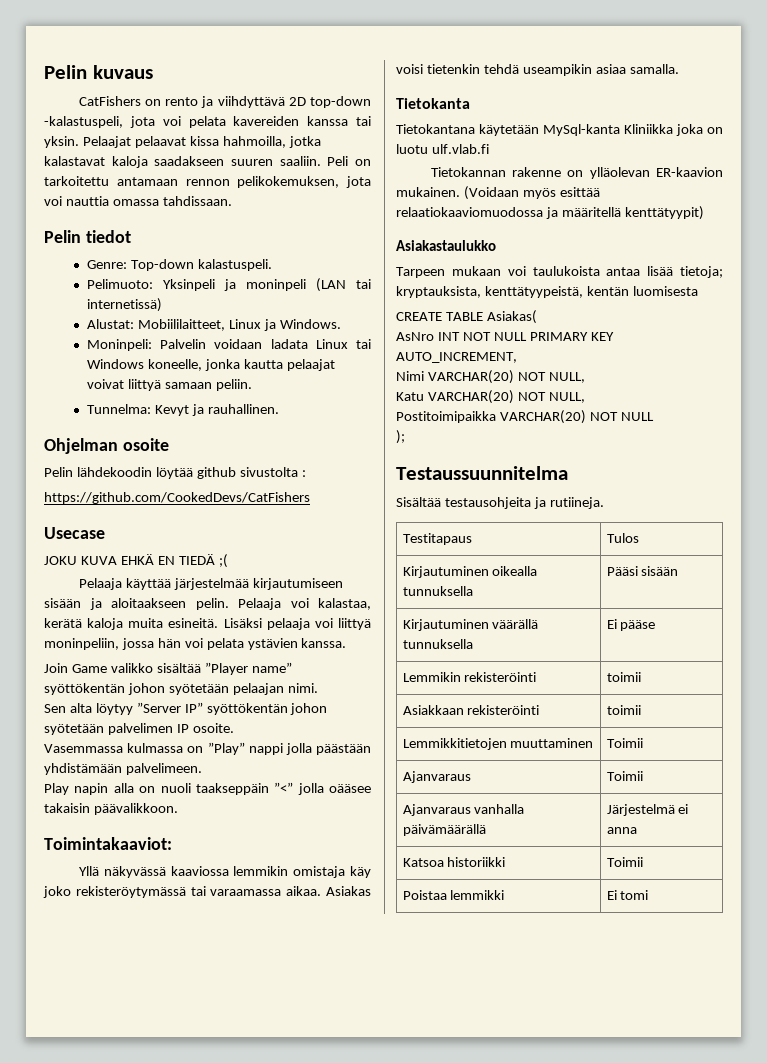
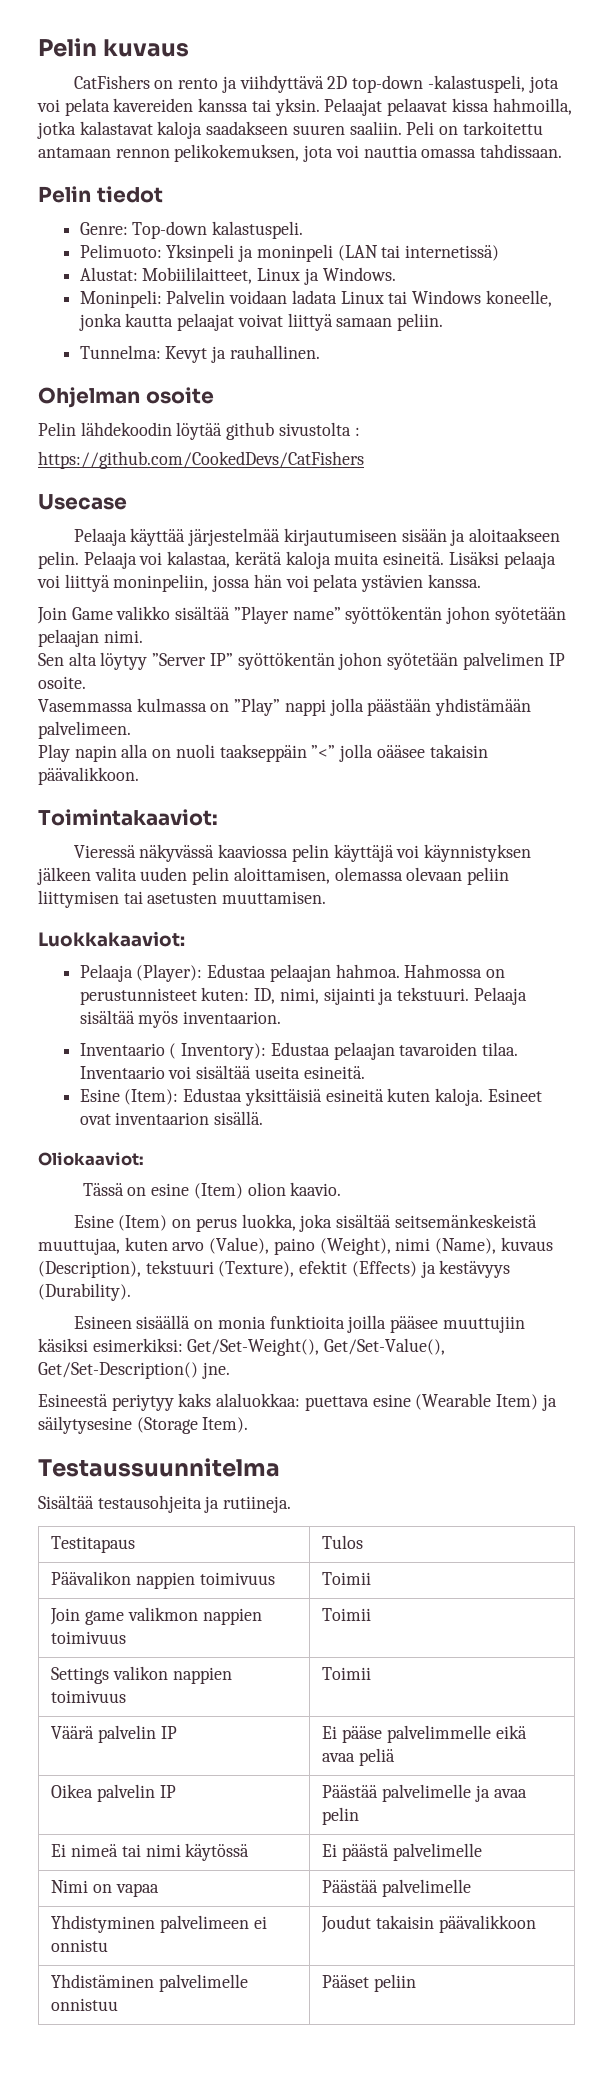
[44,554,228,568] // JOKU KUVA EHKÄ EN TIEDÄ ;( -> (127, 502) none
[78,866,99,876] Yllä -> [73,845,136,858] Vieressä
[233,866,372,878] [43,886,372,898] [396,64,679,76] [396,98,470,109] [396,124,723,136] [396,144,489,154] [430,167,723,179] [396,186,600,200] [396,206,704,220] [396,240,496,251] [396,266,723,278] [396,286,698,298] [396,310,537,324] [396,332,614,341] [396,352,517,363] [396,370,585,384] [396,390,585,404] [396,410,654,424] [396,430,405,444] lemmikin omistaja käy joko rekisteröytymässä tai varaamassa aikaa. Asiakas voisi tietenkin tehdä useampikin asiaa samalla. // Tietokanta // Tietokantana käytetään MySql-kanta Kliniikka joka on luotu ulf.vlab.fi // Tietokannan rakenne on ylläolevan ER-kaavion mukainen. (Voidaan myös esittää relaatiokaaviomuodossa ja määritellä kenttätyypit) // Asiakastaulukko // Tarpeen mukaan voi taulukoista antaa lisää tietoja; kryptauksista, kenttätyypeistä, kentän luomisesta // CREATE TABLE Asiakas( // AsNro INT NOT NULL PRIMARY KEY AUTO_INCREMENT, // Nimi VARCHAR(20) NOT NULL, // Katu VARCHAR(20) NOT NULL, // Postitoimipaikka VARCHAR(20) NOT NULL // ); -> [291,844,532,862] [37,867,510,885] [38,890,327,908] [38,931,185,947] [79,964,505,982] [79,987,527,1005] [79,1010,282,1028] [79,1042,518,1060] [79,1065,365,1079] [79,1088,542,1106] [79,1111,264,1125] [38,1152,144,1166] [82,1182,342,1199] [73,1214,537,1232] [38,1237,553,1255] [38,1260,511,1278] [38,1283,131,1301] [73,1315,525,1333] [38,1338,446,1356] [38,1362,230,1379] [38,1393,557,1411] [38,1416,249,1434] pelin käyttäjä voi käynnistyksen jälkeen valita uuden pelin aloittamisen, olemassa olevaan peliin liittymisen tai asetusten muuttamisen. // Luokkakaaviot: // Pelaaja (Player): Edustaa pelaajan hahmoa. Hahmossa on perustunnisteet kuten: ID, nimi, sijainti ja tekstuuri. Pelaaja sisältää myös inventaarion. // Inventaario ( Inventory): Edustaa pelaajan tavaroiden tilaa. Inventaario voi sisältää useita esineitä. // Esine (Item): Edustaa yksittäisiä esineitä kuten kaloja. Esineet ovat inventaarion sisällä. // Oliokaaviot: // Tässä on esine (Item) olion kaavio. // Esine (Item) on perus luokka, joka sisältää seitsemänkeskeistä muuttujaa, kuten arvo (Value), paino (Weight), nimi (Name), kuvaus (Description), tekstuuri (Texture), efektit (Effects) ja kestävyys (Durability). // Esineen sisäällä on monia funktioita joilla pääsee muuttujiin käsiksi esimerkiksi: Get/Set-Weight(), Get/Set-Value(), Get/Set-Description() jne. // Esineestä periytyy kaks alaluokkaa: puettava esine (Wearable Item) ja säilytysesine (Storage Item).
[402,566,538,578] [402,586,473,596] [606,566,679,576] [402,619,539,631] [402,639,473,649] [606,619,656,631] [402,672,537,682] [606,672,641,682] [402,705,540,715] [606,705,641,715] [402,738,594,750] [606,738,643,748] [402,771,471,783] [606,771,643,781] [402,804,525,816] [402,824,486,836] [606,804,689,816] [606,827,637,834] [402,857,506,867] [606,857,643,867] [402,890,505,900] [606,890,649,900] Kirjautuminen oikealla tunnuksella | Pääsi sisään // Kirjautuminen väärällä tunnuksella | Ei pääse // Lemmikin rekisteröinti | toimii // Asiakkaan rekisteröinti | toimii // Lemmikkitietojen muuttaminen | Toimii // Ajanvaraus | Toimii // Ajanvaraus vanhalla päivämäärällä | Järjestelmä ei anna // Katsoa historiikki | Toimii // Poistaa lemmikki | Ei tomi -> [51,1571,275,1589] [322,1572,372,1585] [50,1607,262,1625] [51,1631,127,1644] [322,1608,372,1621] [51,1666,232,1684] [51,1690,127,1703] [322,1667,372,1680] [51,1725,177,1743] [322,1725,527,1743] [322,1748,396,1766] [51,1784,176,1802] [322,1784,527,1802] [322,1807,360,1825] [51,1843,250,1861] [322,1843,482,1861] [51,1880,159,1897] [322,1879,472,1897] [51,1915,267,1933] [51,1939,109,1952] [321,1915,536,1933] [51,1974,249,1992] [51,1998,119,2011] [322,1974,417,1992] Päävalikon nappien toimivuus | Toimii // Join game valikmon nappien toimivuus | Toimii // Settings valikon nappien toimivuus | Toimii // Väärä palvelin IP | Ei pääse palvelimmelle eikä avaa peliä // Oikea palvelin IP | Päästää palvelimelle ja avaa pelin // Ei nimeä tai nimi käytössä | Ei päästä palvelimelle // Nimi on vapaa | Päästää palvelimelle // Yhdistyminen palvelimeen ei onnistu | Joudut takaisin päävalikkoon // Yhdistäminen palvelimelle onnistuu | Pääset peliin

